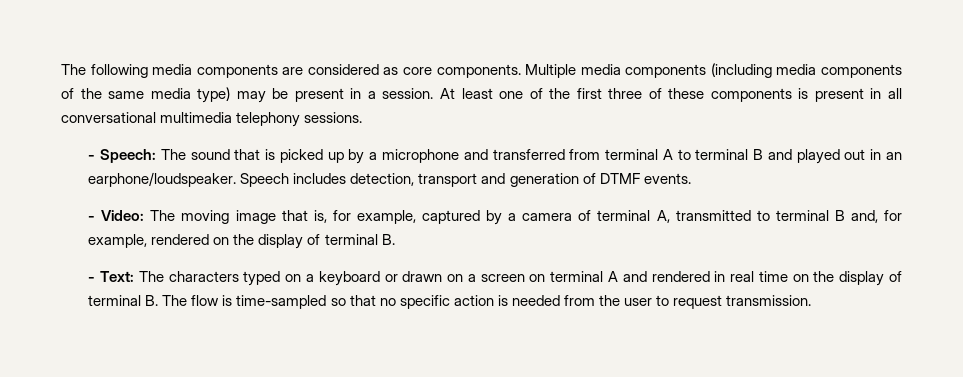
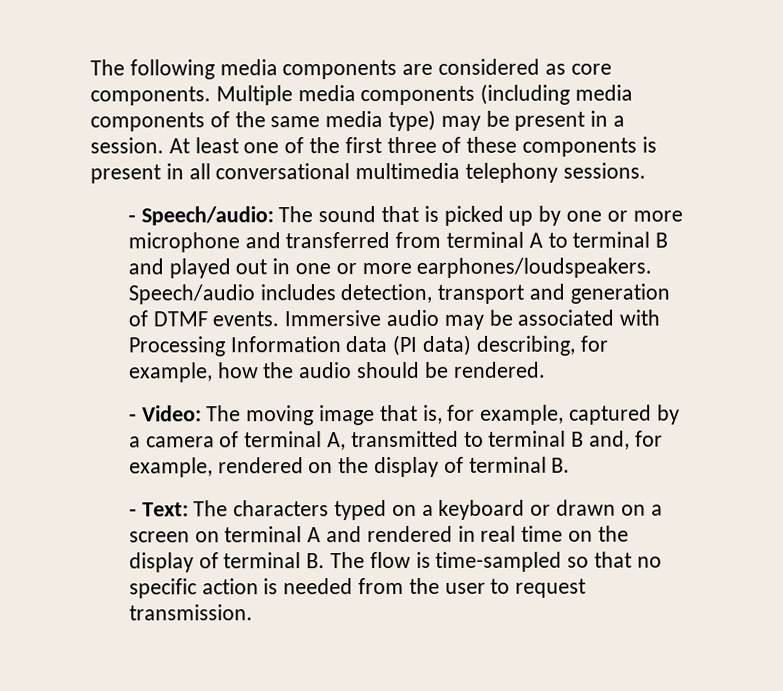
[100,149,157,163] Speech: -> [140,206,274,226] Speech/audio:
[369,152,378,160] a -> [566,210,683,222] one or more
[885,152,902,160] [88,172,290,187] an earphone/loudspeaker. Speech -> [295,257,653,278] [127,284,255,305] one or more earphones/loudspeakers. Speech/audio
(691, 178) none -> [284,309,661,330] [127,334,609,357] [128,361,546,383] Immersive audio may be associated with Processing Information data (PI data) describing, for example, how the audio should be rendered.

